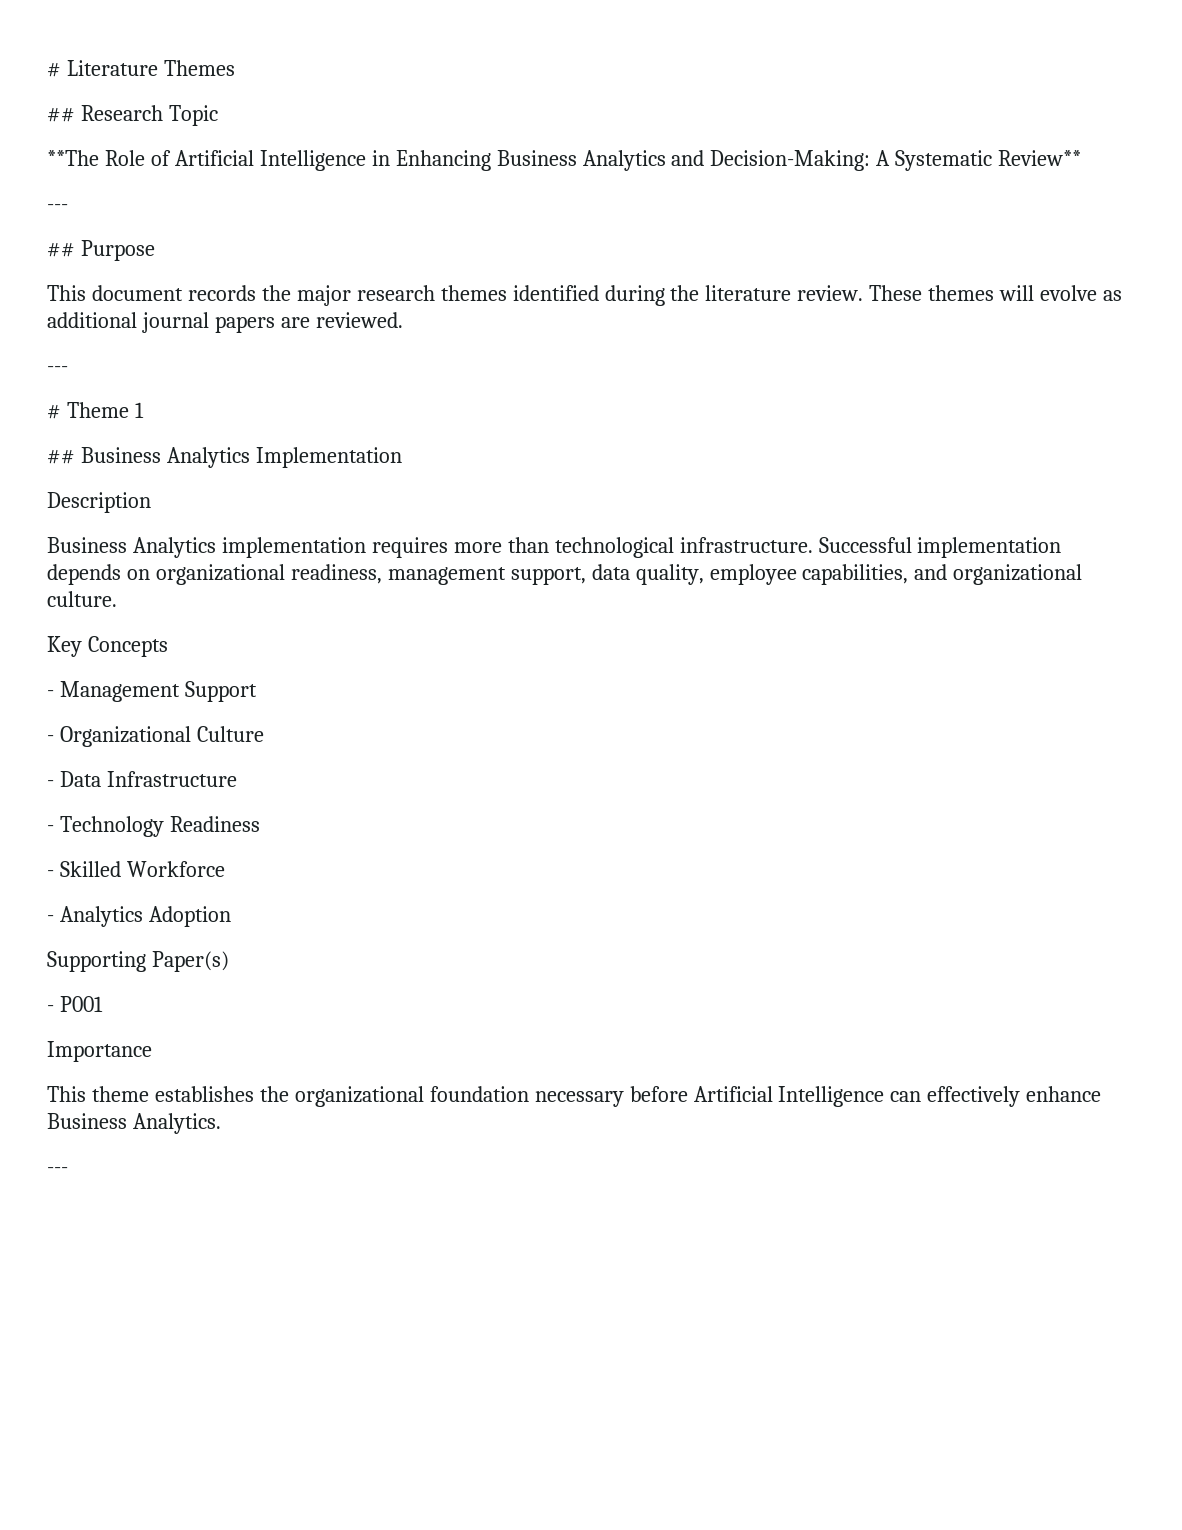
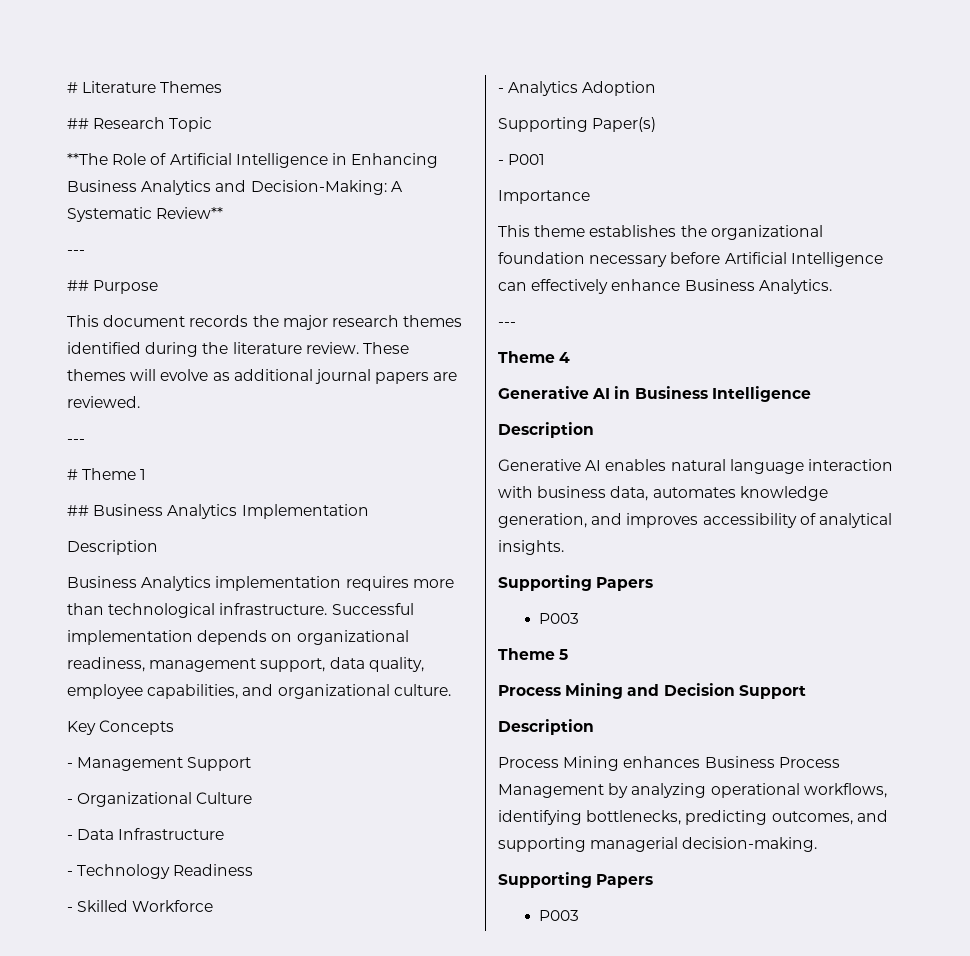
(68, 1170) none -> [498,351,571,363] [498,386,811,402] [498,422,594,438] [498,459,893,474] [498,486,828,501] [498,513,892,528] [498,540,564,555] [498,575,654,591] [538,613,579,624] [498,648,569,660] [498,683,806,699] [498,719,594,735] [498,756,840,771] [498,783,887,798] [498,810,888,825] [498,837,818,852] [498,872,654,888] [538,910,579,921] // Theme 4 // Generative AI in Business Intelligence // Description // Generative AI enables natural language interaction with business data, automates knowledge generation, and improves accessibility of analytical insights. // Supporting Papers // P003 // Theme 5 // Process Mining and Decision Support // Description // Process Mining enhances Business Process Management by analyzing operational workflows, identifying bottlenecks, predicting outcomes, and supporting managerial decision-making. // Supporting Papers // P003

